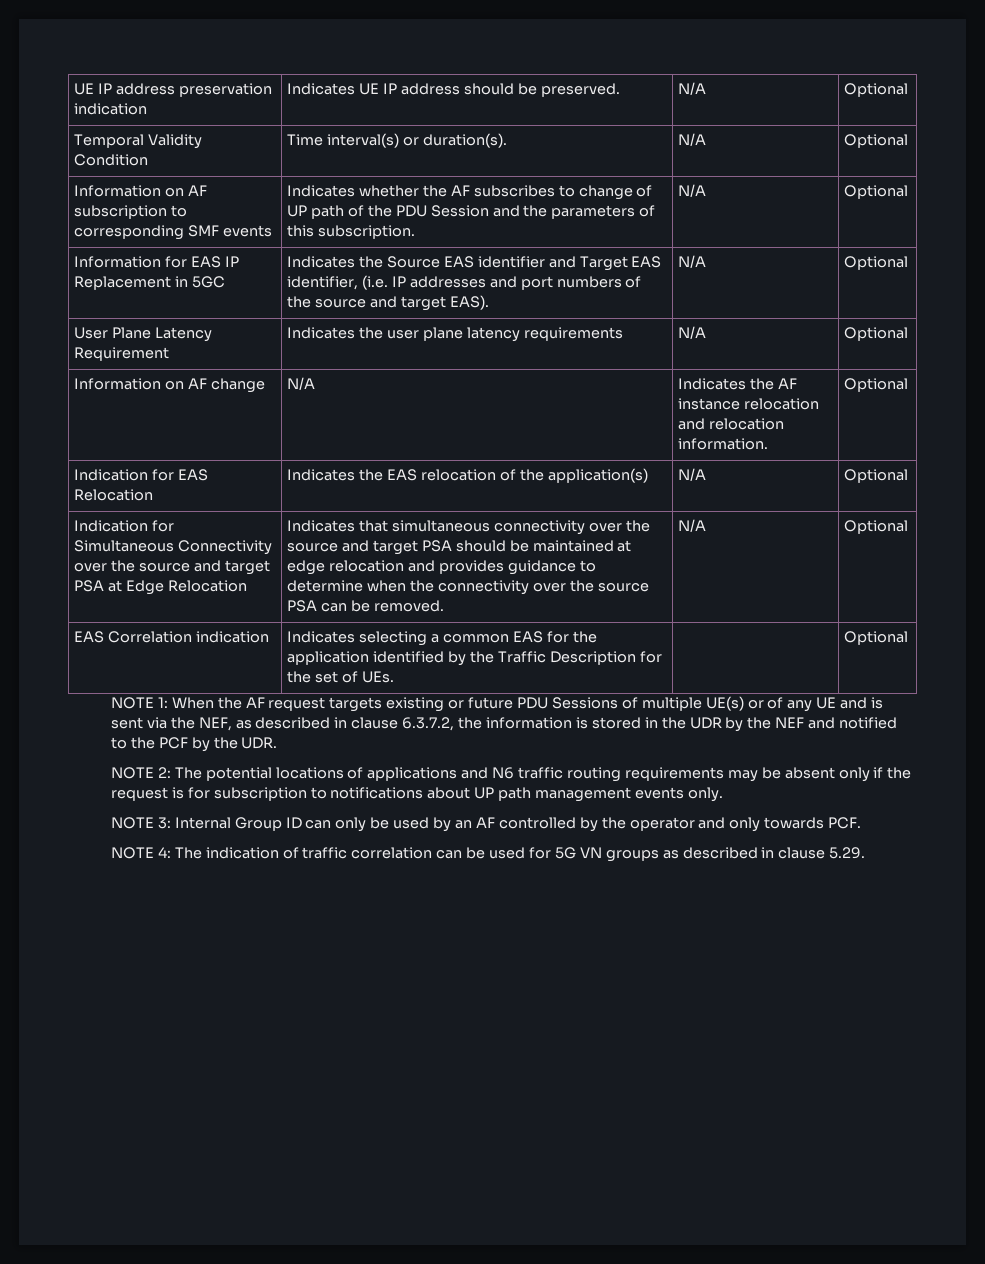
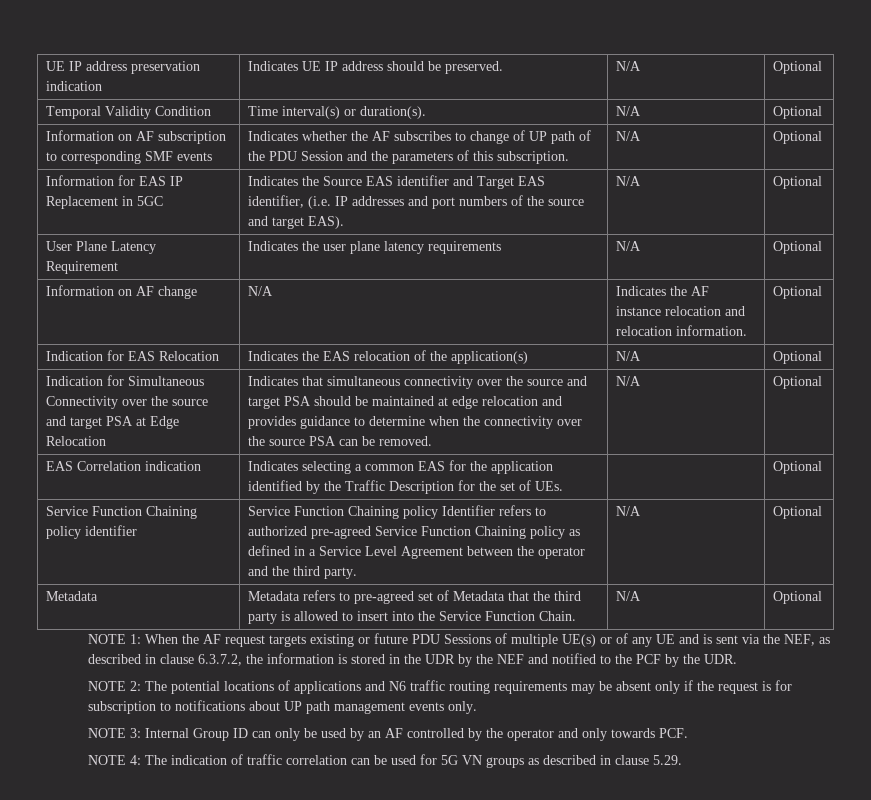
(909, 638) none -> [46,506,198,519] [46,525,138,539] [248,505,547,519] [248,526,581,539] [248,545,586,559] [248,566,358,579] [616,506,642,516] [773,506,823,519] [46,591,99,601] [248,590,582,604] [248,611,577,624] [616,591,642,601] [773,591,823,604] // Service Function Chaining policy identifier | Service Function Chaining policy Identifier refers to authorized pre-agreed Service Function Chaining policy as defined in a Service Level Agreement between the operator and the third party. | N/A | Optional // Metadata | Metadata refers to pre-agreed set of Metadata that the third party is allowed to insert into the Service Function Chain. | N/A | Optional

